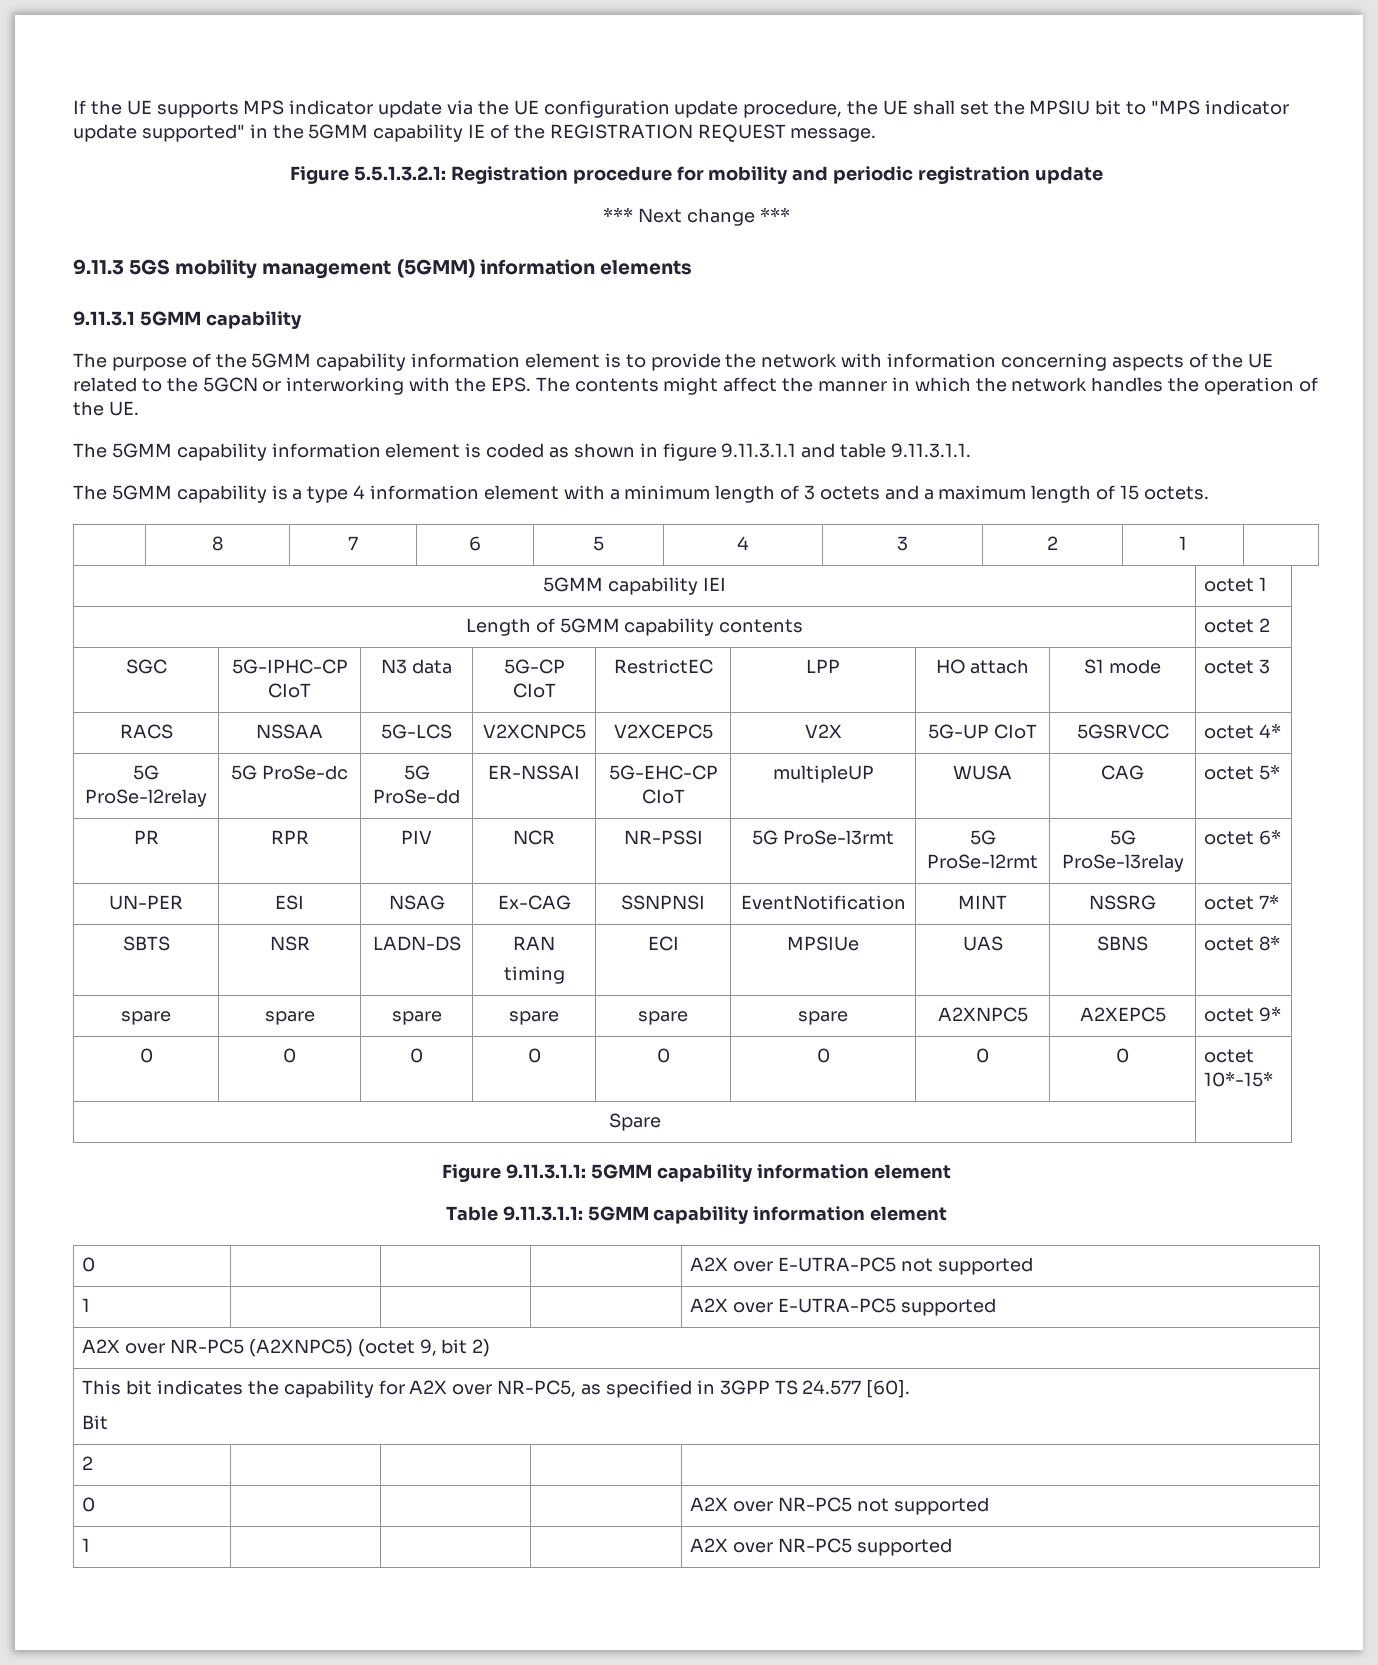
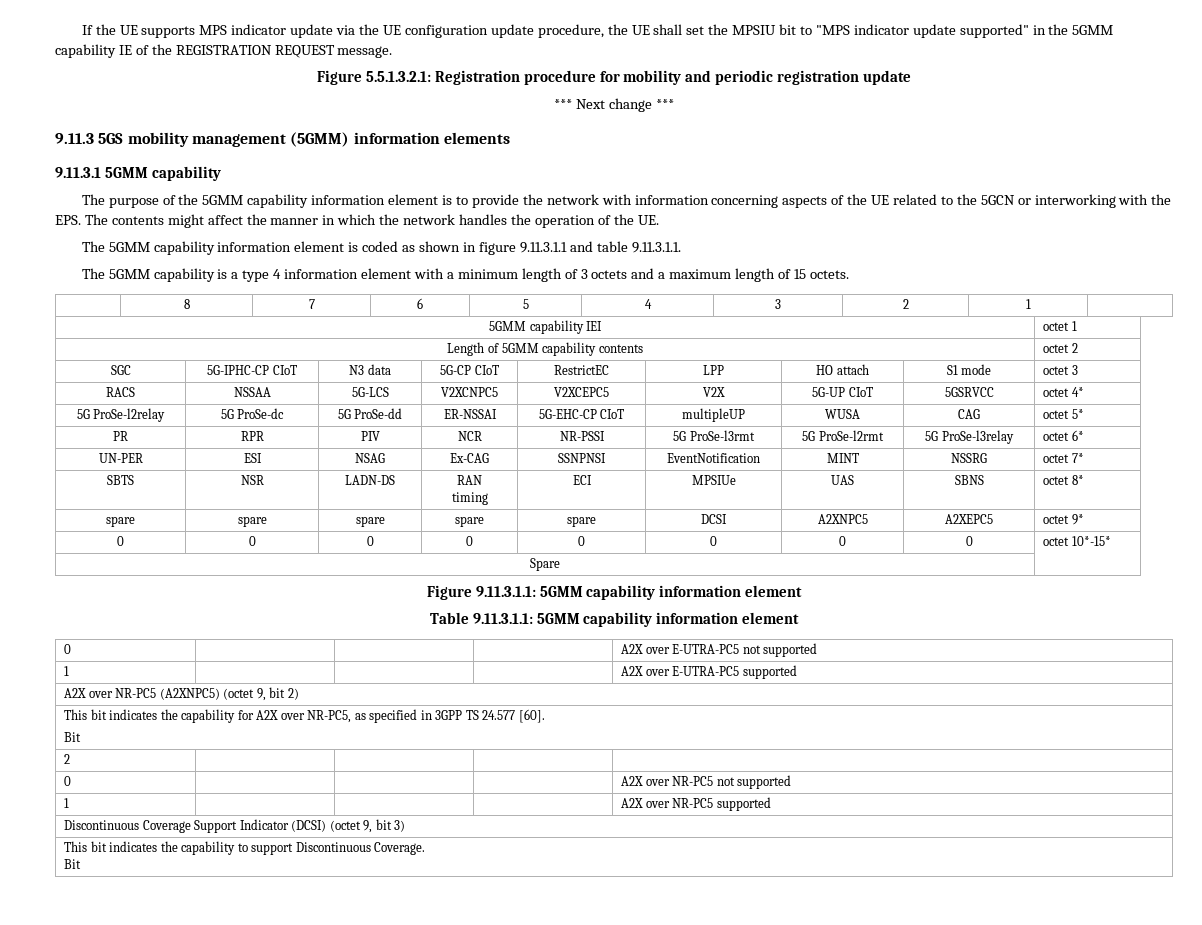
[798,1011,848,1025] spare -> [701,514,727,524] DCSI
(952, 1547) none -> [64,819,406,833] [64,841,426,855] [64,859,82,869] // Discontinuous Coverage Support Indicator (DCSI) (octet 9, bit 3) // This bit indicates the capability to support Discontinuous Coverage. // Bit

